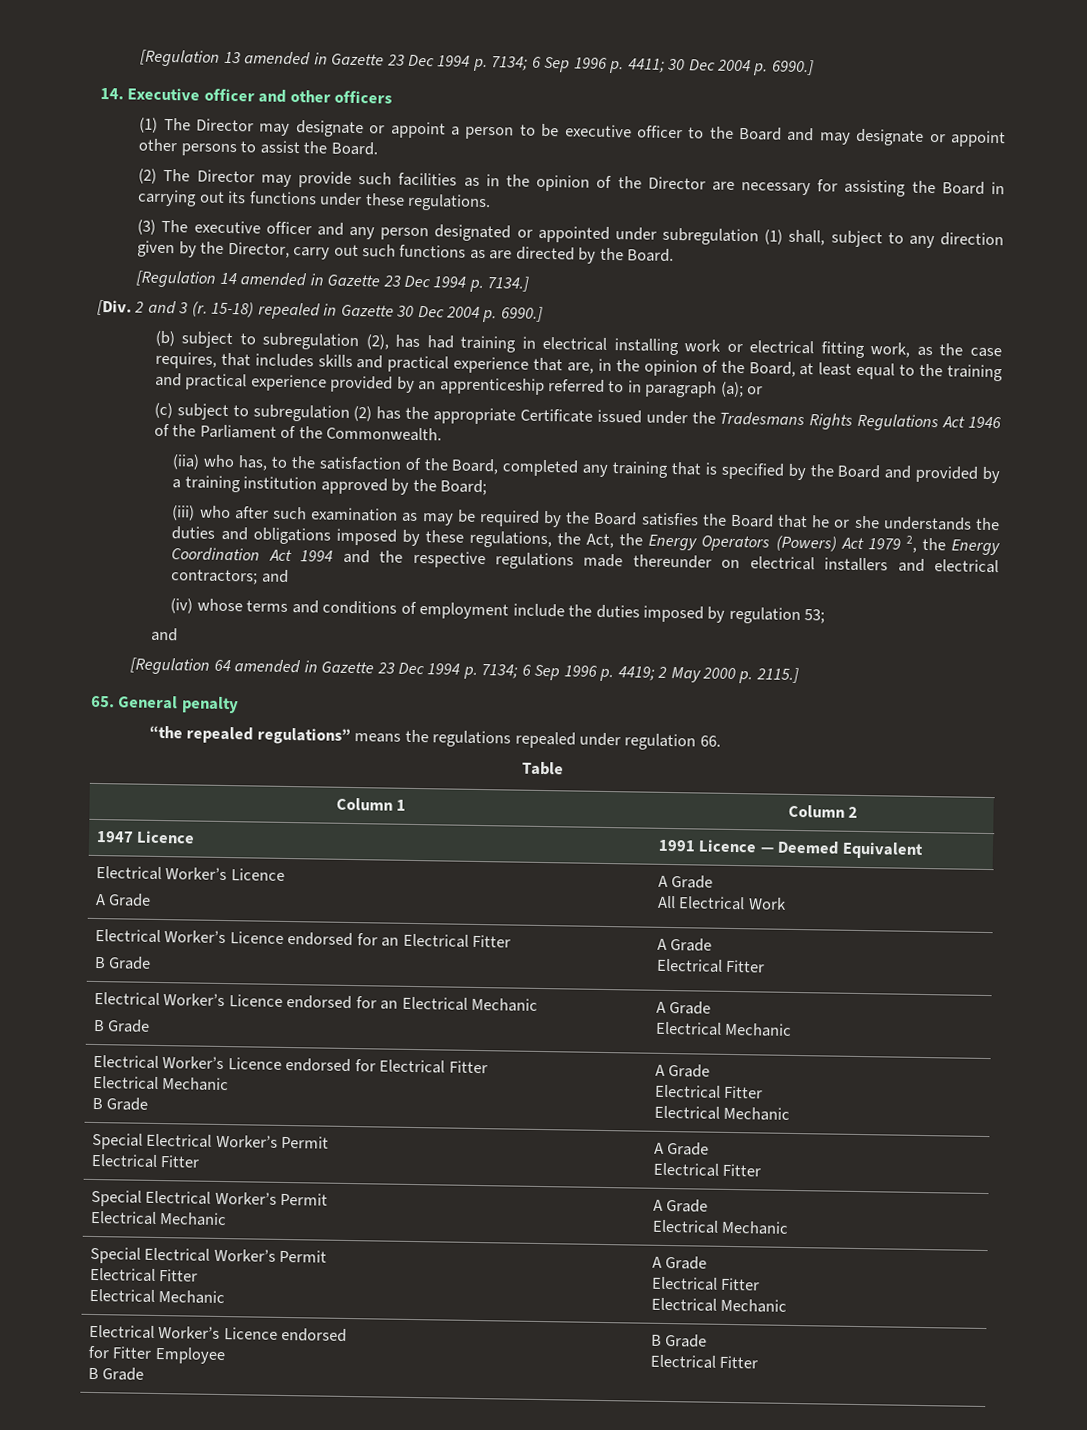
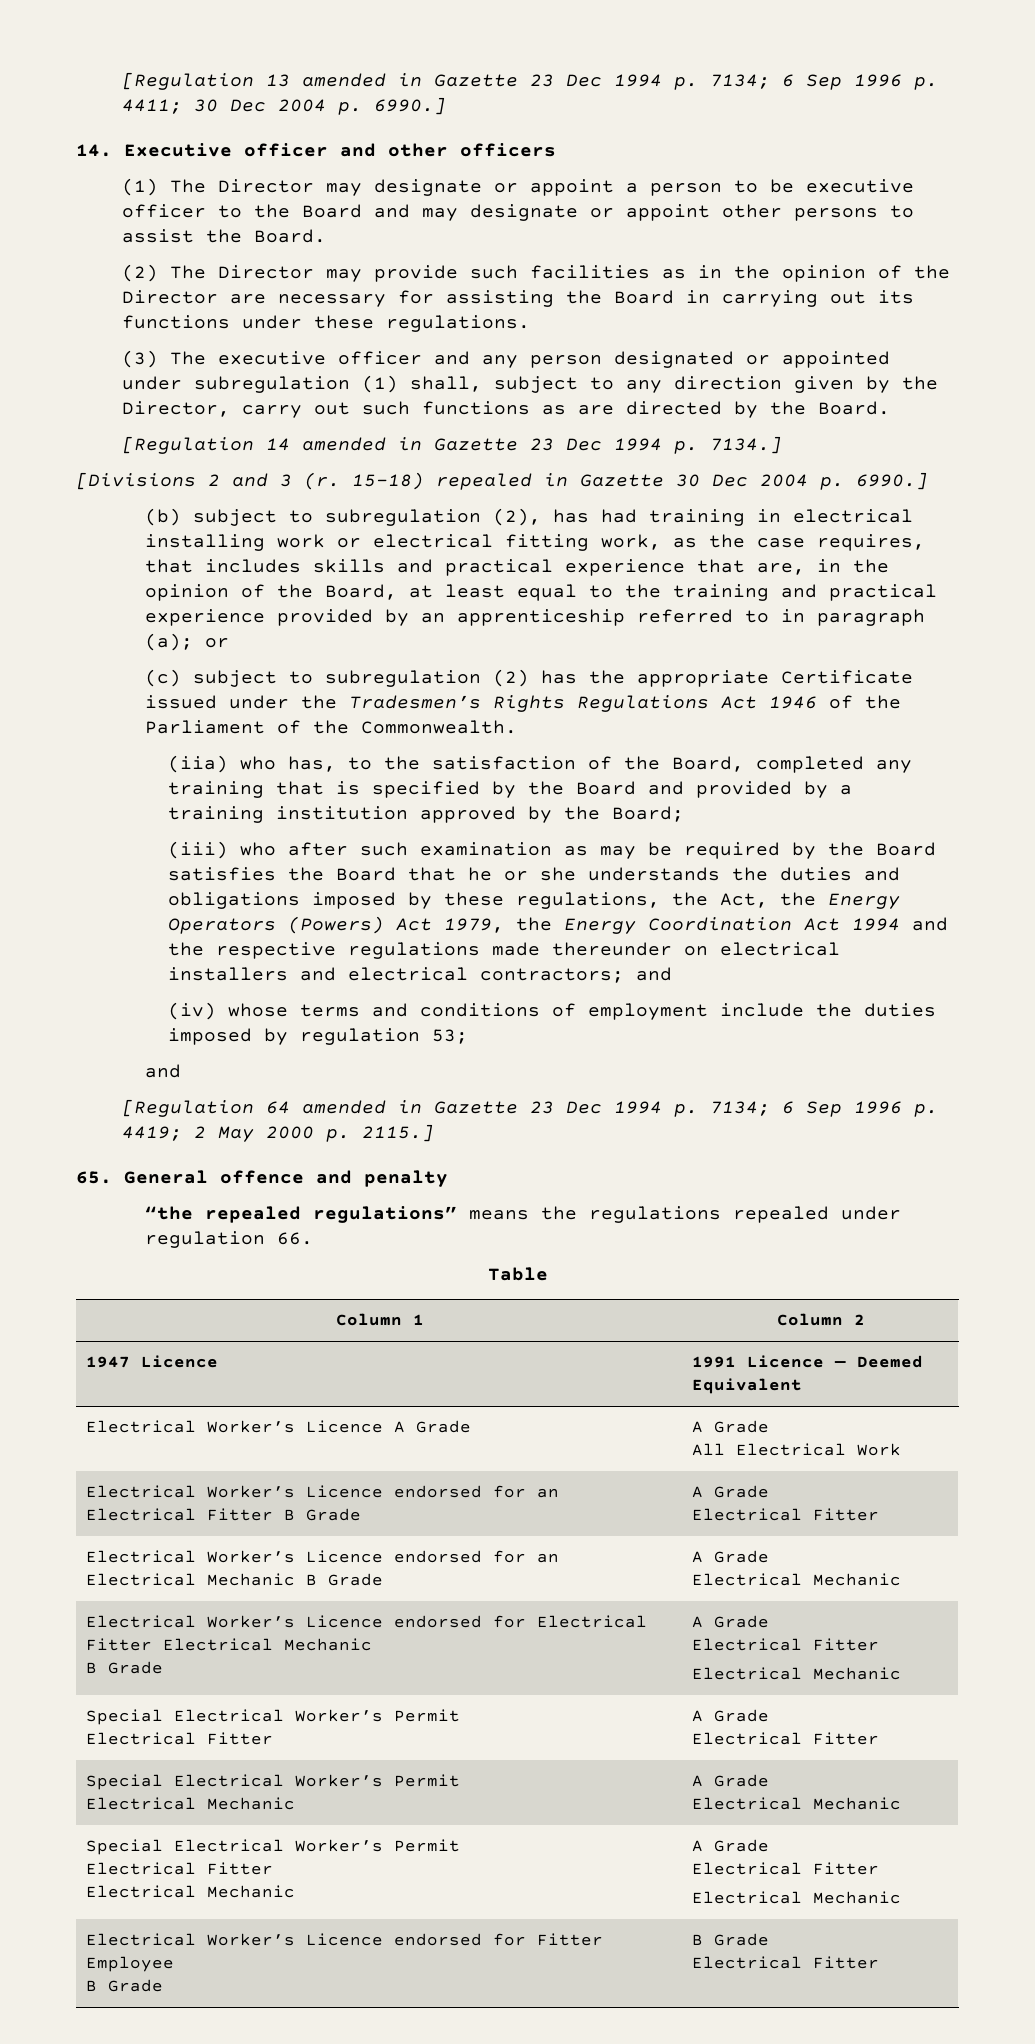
[97,299,132,316] [Div. -> [76,472,196,490] [Divisions
[719,411,806,427] Tradesmans -> [348,695,481,709] Tradesmen’s
[867,535,917,553] 1979 2, -> [443,918,504,933] 1979,
(179, 702) none -> [220,1170,352,1184] offence and
(285, 874) // -> (383, 1426) none
(512, 941) // -> (273, 1514) none
(539, 1004) // -> (295, 1579) none
(488, 1067) // -> (152, 1644) none
(348, 1334) // -> (482, 1939) none

